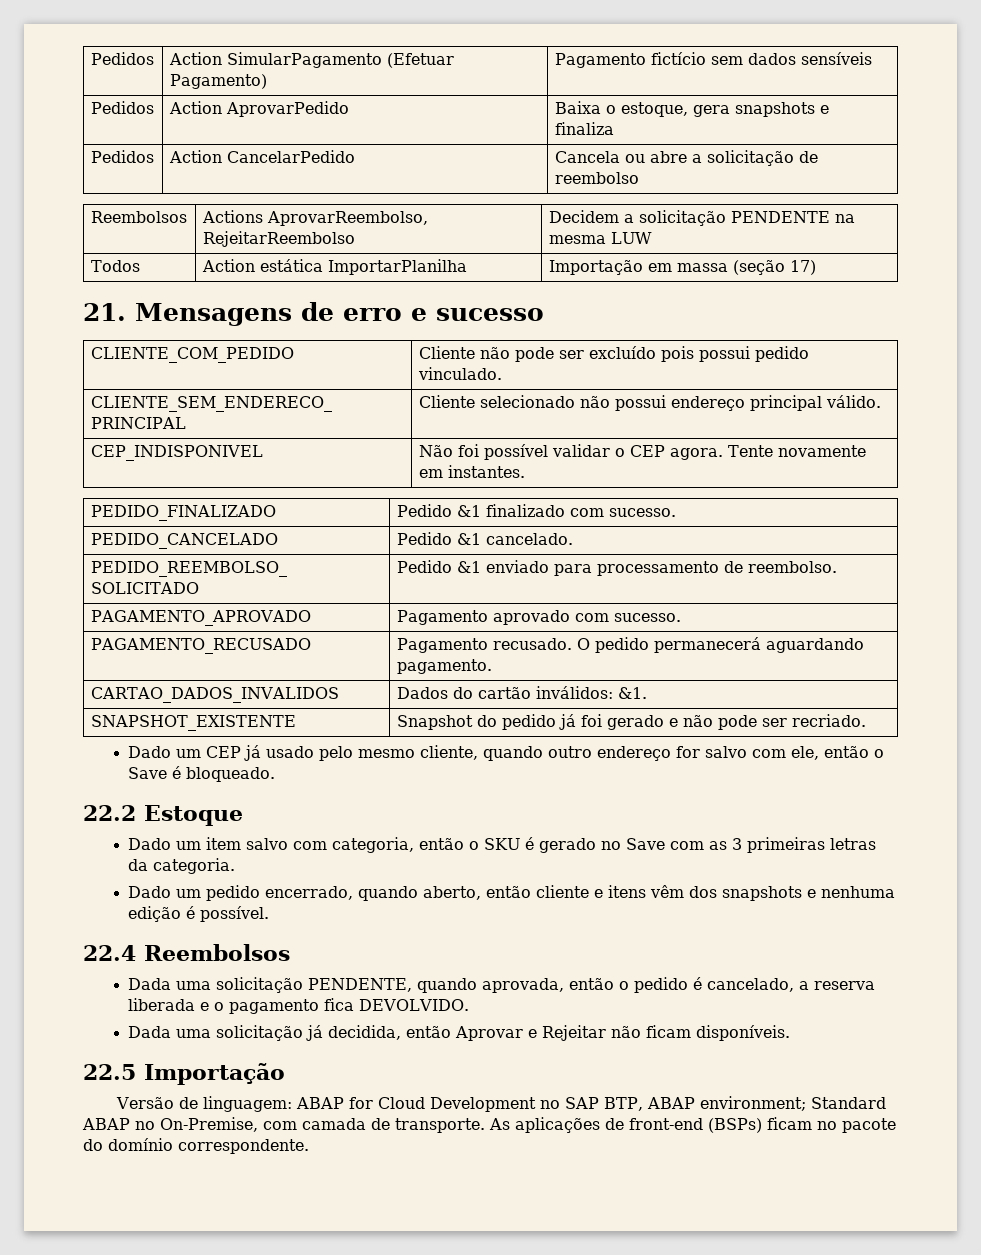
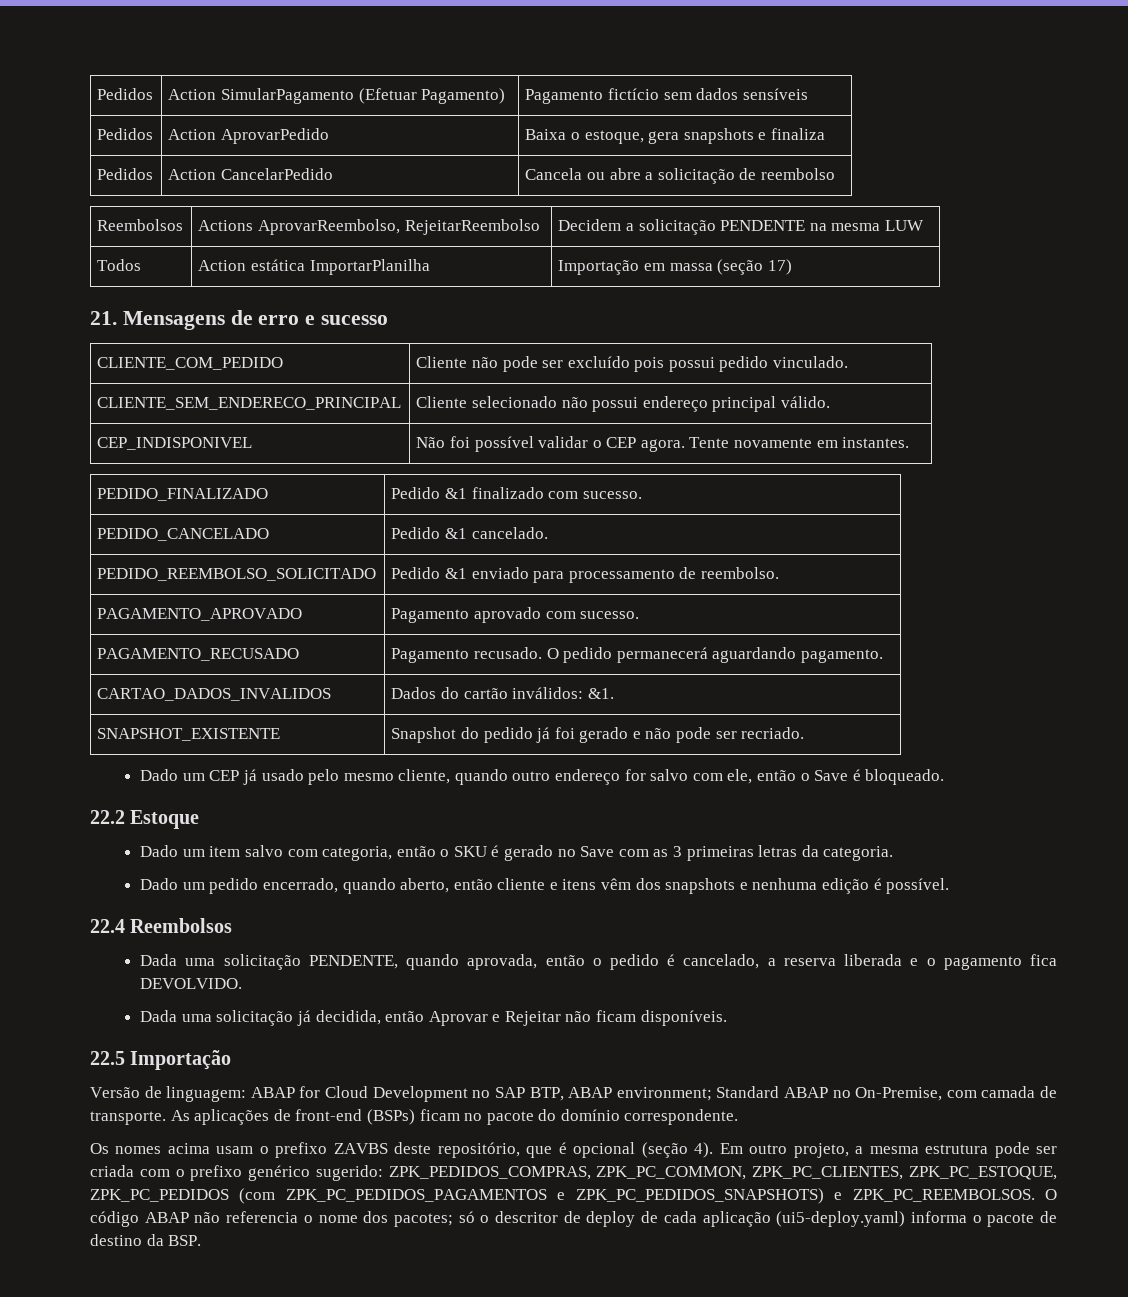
(309, 1146) none -> [90,1142,1057,1158] [90,1165,1057,1181] [90,1188,1057,1204] [90,1211,1058,1227] [90,1234,202,1246] // Os nomes acima usam o prefixo ZAVBS deste repositório, que é opcional (seção 4). Em outro projeto, a mesma estrutura pode ser criada com o prefixo genérico sugerido: ZPK_PEDIDOS_COMPRAS, ZPK_PC_COMMON, ZPK_PC_CLIENTES, ZPK_PC_ESTOQUE, ZPK_PC_PEDIDOS (com ZPK_PC_PEDIDOS_PAGAMENTOS e ZPK_PC_PEDIDOS_SNAPSHOTS) e ZPK_PC_REEMBOLSOS. O código ABAP não referencia o nome dos pacotes; só o descritor de deploy de cada aplicação (ui5-deploy.yaml) informa o pacote de destino da BSP.

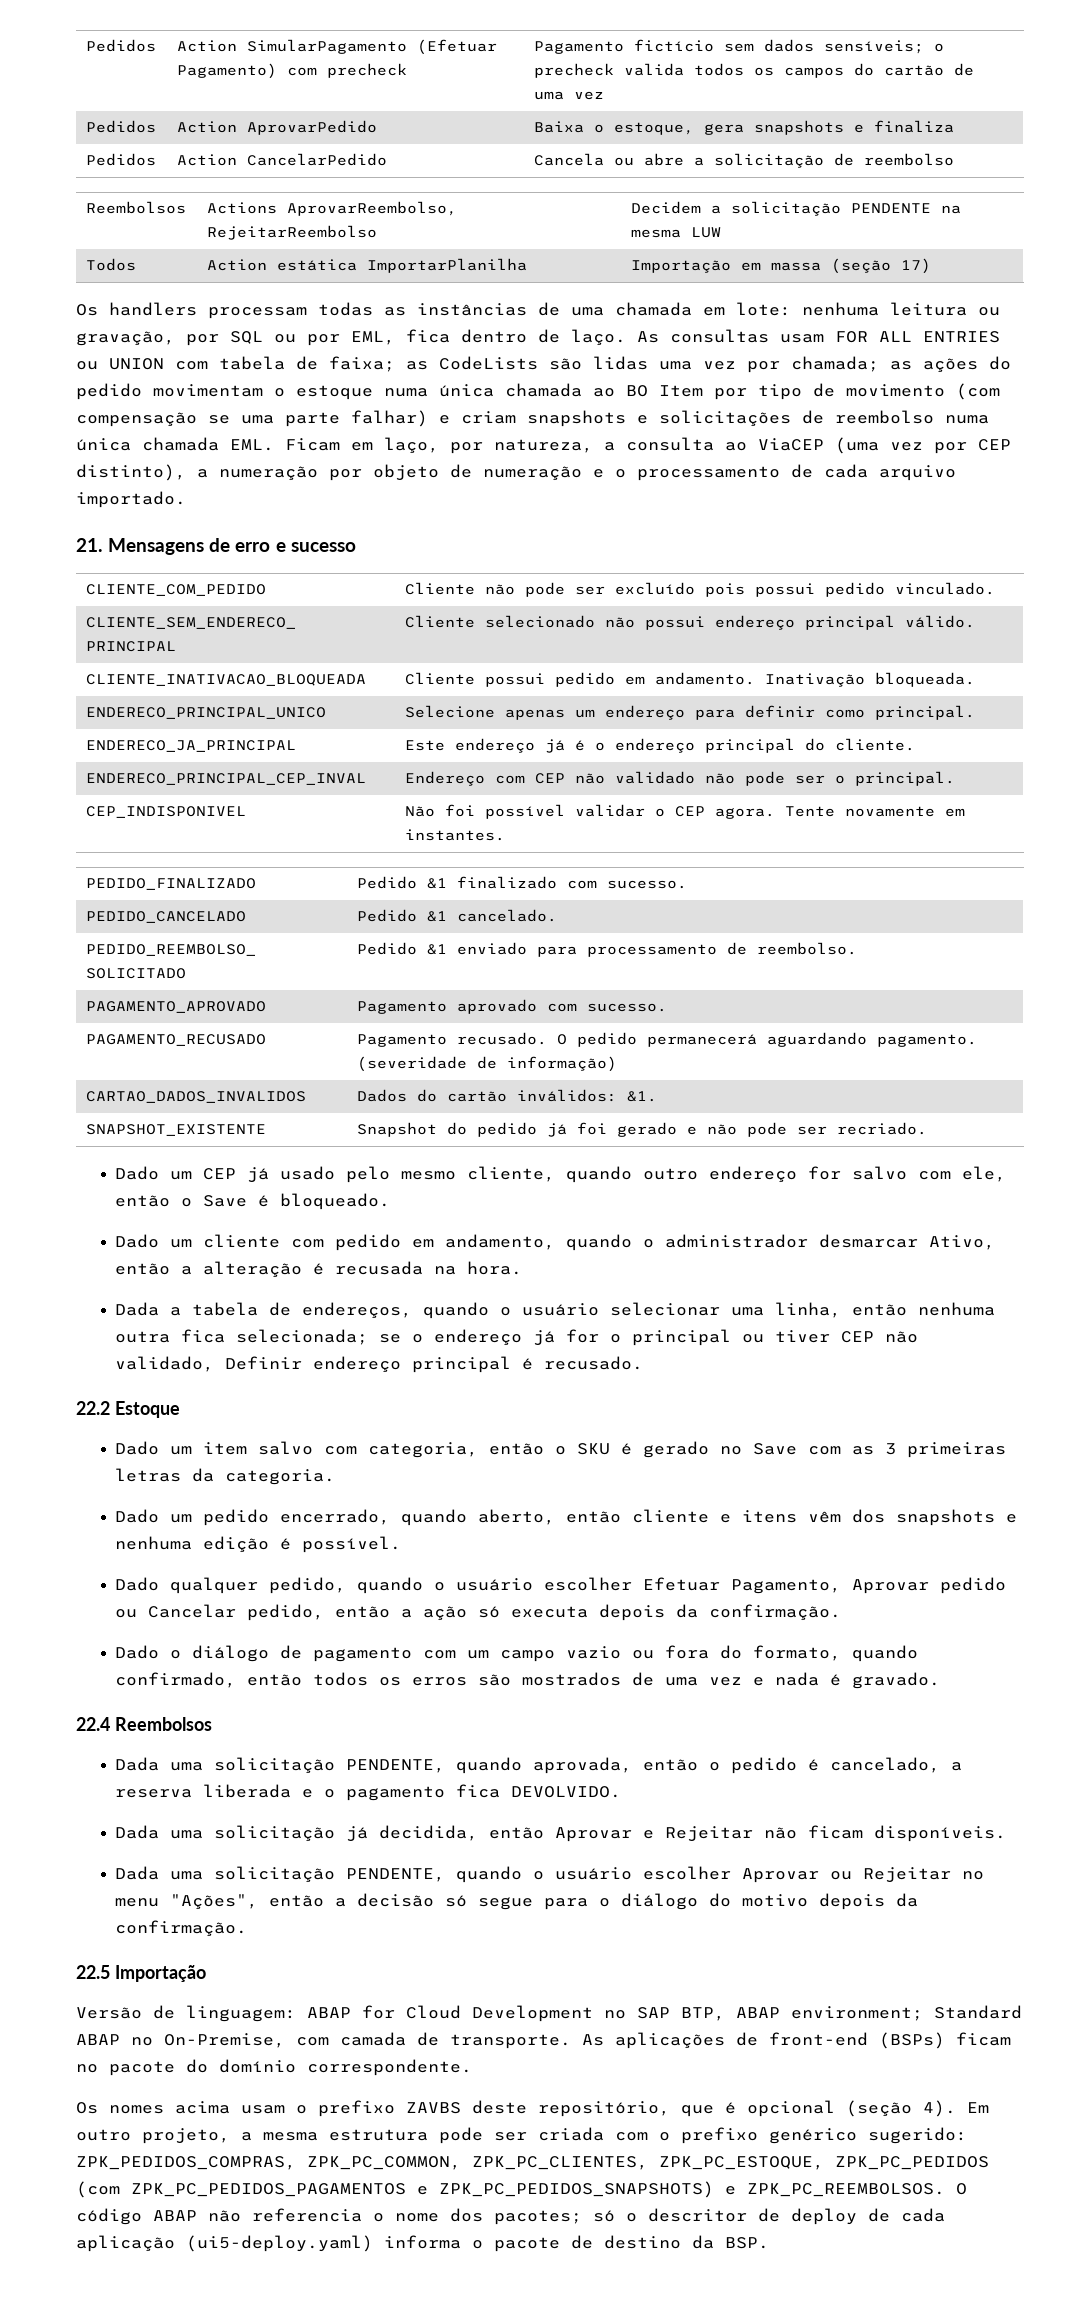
(506, 96) none -> [287,63,408,78] com precheck
[742,88,808,100] sensíveis -> [824,40,945,54] [534,63,975,78] [534,91,605,100] sensíveis; o precheck valida todos os campos do cartão de uma vez
(792, 267) none -> [76,302,1000,319] [76,329,1000,346] [76,356,1011,373] [76,383,1000,400] [76,410,989,427] [76,437,1011,454] [76,464,956,481] [76,491,186,508] // Os handlers processam todas as instâncias de uma chamada em lote: nenhuma leitura ou gravação, por SQL ou por EML, fica dentro de laço. As consultas usam FOR ALL ENTRIES ou UNION com tabela de faixa; as CodeLists são lidas uma vez por chamada; as ações do pedido movimentam o estoque numa única chamada ao BO Item por tipo de movimento (com compensação se uma parte falhar) e criam snapshots e solicitações de reembolso numa única chamada EML. Ficam em laço, por natureza, a consulta ao ViaCEP (uma vez por CEP distinto), a numeração por objeto de numeração e o processamento de cada arquivo importado.
(830, 402) none -> [86,674,367,686] [405,672,976,687] [86,707,327,719] [405,705,976,720] [86,740,297,752] [405,738,916,753] [86,773,367,785] [405,771,956,786] // CLIENTE_INATIVACAO_BLOQUEADA | Cliente possui pedido em andamento. Inativação bloqueada. // ENDERECO_PRINCIPAL_UNICO | Selecione apenas um endereço para definir como principal. // ENDERECO_JA_PRINCIPAL | Este endereço já é o endereço principal do cliente. // ENDERECO_PRINCIPAL_CEP_INVAL | Endereço com CEP não validado não pode ser o principal.
(883, 656) none -> [357,1056,618,1072] (severidade de informação)
(945, 777) none -> [115,1234,996,1251] [115,1261,523,1278] [115,1302,996,1319] [115,1329,919,1346] [115,1356,644,1373] // Dado um cliente com pedido em andamento, quando o administrador desmarcar Ativo, então a alteração é recusada na hora. // Dada a tabela de endereços, quando o usuário selecionar uma linha, então nenhuma outra fica selecionada; se o endereço já for o principal ou tiver CEP não validado, Definir endereço principal é recusado.
(950, 886) none -> [115,1577,1007,1594] [115,1604,842,1621] [115,1645,919,1662] [115,1672,941,1689] // Dado qualquer pedido, quando o usuário escolher Efetuar Pagamento, Aprovar pedido ou Cancelar pedido, então a ação só executa depois da confirmação. // Dado o diálogo de pagamento com um campo vazio ou fora do formato, quando confirmado, então todos os erros são mostrados de uma vez e nada é gravado.
(727, 1018) none -> [115,1866,985,1883] [115,1893,919,1910] [115,1920,248,1937] // Dada uma solicitação PENDENTE, quando o usuário escolher Aprovar ou Rejeitar no menu "Ações", então a decisão só segue para o diálogo do motivo depois da confirmação.

